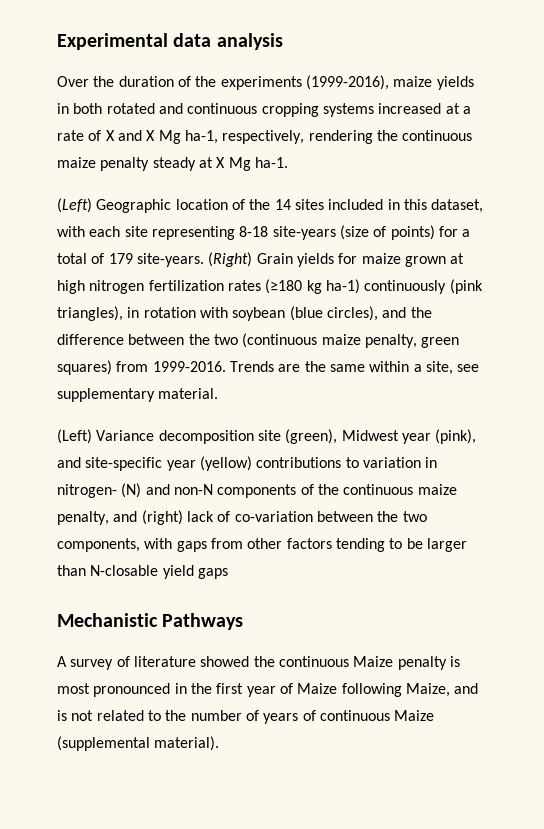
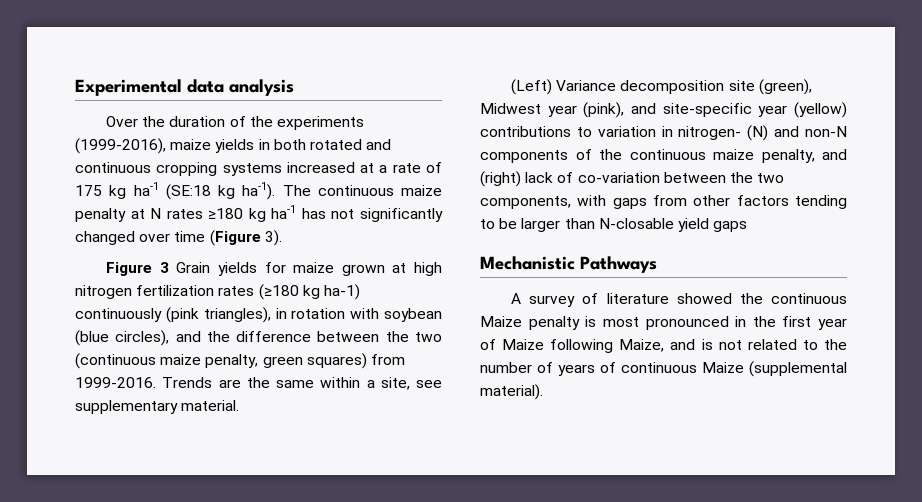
[105,130,473,144] [57,157,288,171] [57,198,484,213] [57,225,471,240] [57,252,253,267] X and X Mg ha-1, respectively, rendering the continuous maize penalty steady at X Mg ha-1. // (Left) Geographic location of the 14 sites included in this dataset, with each site representing 8-18 site-years (size of points) for a total of 179 site-years. (Right) -> [75,182,442,200] [75,205,443,222] [75,230,282,246] [106,262,169,276] 175 kg ha-1 (SE:18 kg ha-1). The continuous maize penalty at N rates ≥180 kg ha-1 has not significantly changed over time (Figure 3). // Figure 3

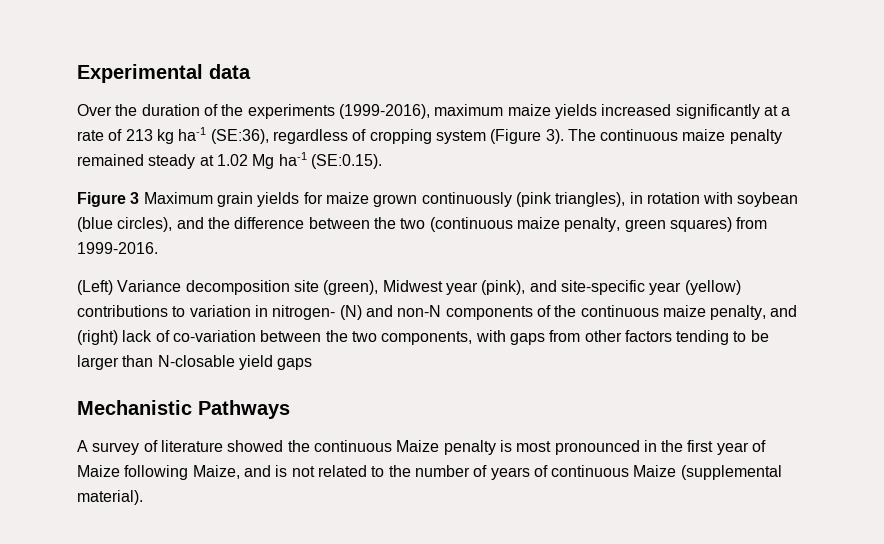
[229,79,294,96] analysis -> (251, 71) none
(166, 146) none -> [434,104,504,116] maximum
[258,139,392,150] [75,162,355,176] in both rotated and continuous cropping systems increased -> [601,104,760,119] increased significantly
[75,182,442,200] [75,205,443,222] [75,230,282,246] 175 kg ha-1 (SE:18 kg ha-1). The continuous maize penalty at N rates ≥180 kg ha-1 has not significantly changed over time (Figure 3). -> [125,127,782,144] [77,152,382,169] 213 kg ha-1 (SE:36), regardless of cropping system (Figure 3). The continuous maize penalty remained steady at 1.02 Mg ha-1 (SE:0.15).
[176,262,211,273] Grain -> [143,192,253,207] Maximum grain
[392,262,442,276] [75,284,360,300] at high nitrogen fertilization rates (≥180 kg ha-1) -> (418, 200) none
[162,377,442,390] [75,400,240,414] Trends are the same within a site, see supplementary material. -> (158, 248) none

